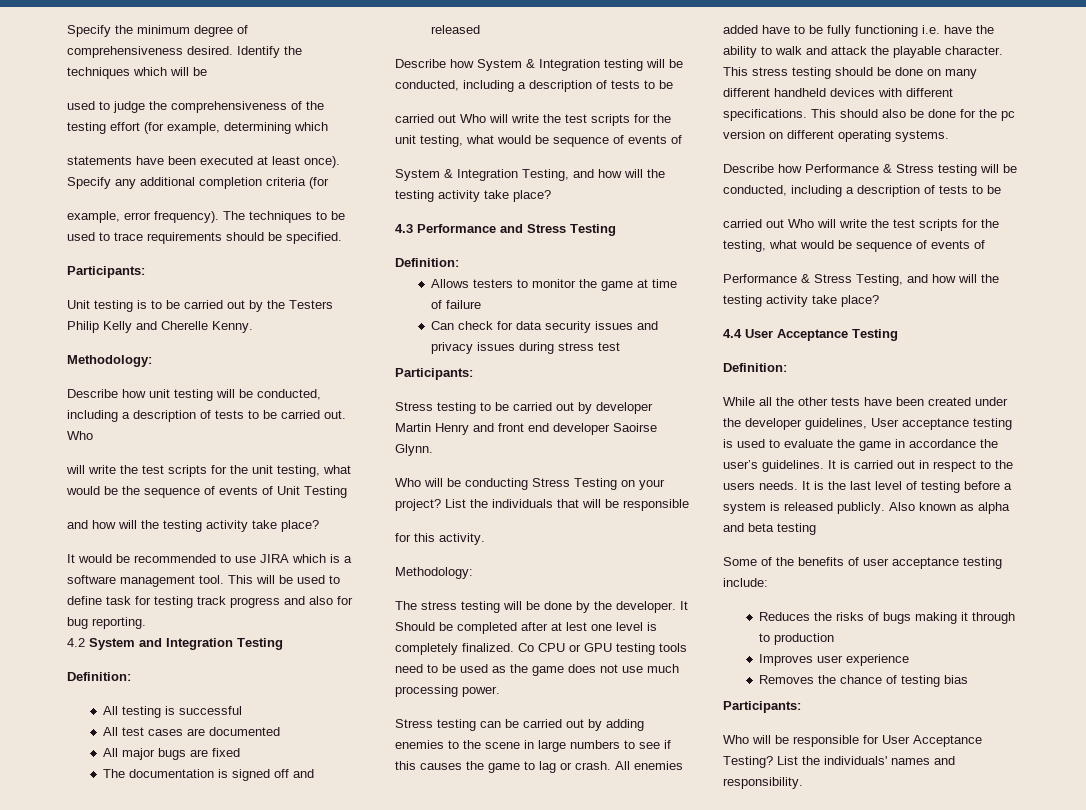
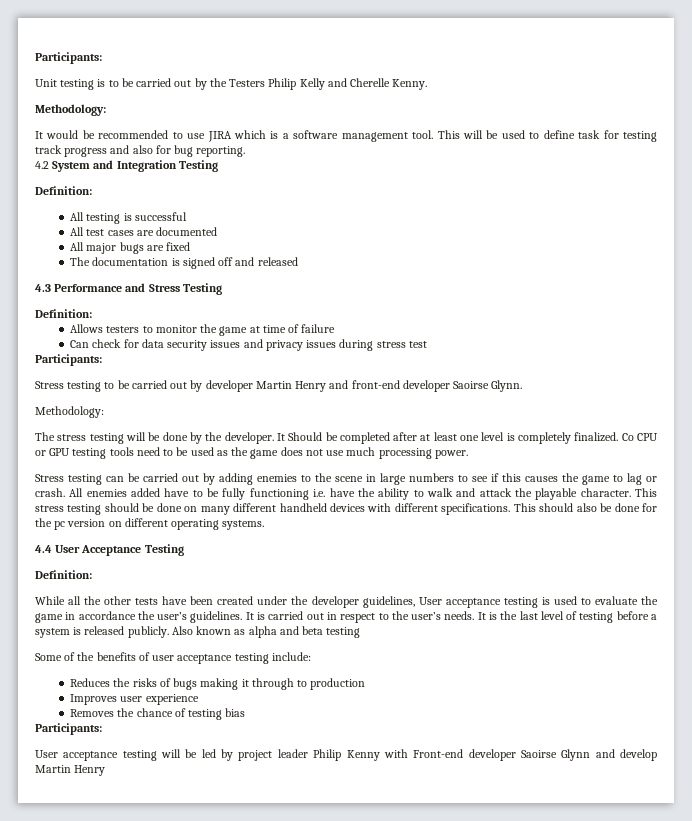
[67,25,248,37] [67,46,302,58] [67,67,207,79] [67,101,324,113] [67,122,328,134] [67,156,340,168] [67,177,329,189] [67,211,345,223] [67,232,342,244] Specify the minimum degree of comprehensiveness desired. Identify the techniques which will be // used to judge the comprehensiveness of the testing effort (for example, determining which // statements have been executed at least once). Specify any additional completion criteria (for // example, error frequency). The techniques to be used to trace requirements should be specified. // -> (35, 58) none
[67,389,321,401] [67,410,346,422] [67,431,93,440] [66,465,351,477] [66,486,347,498] [67,520,319,532] // Describe how unit testing will be conducted, including a description of tests to be carried out. Who // will write the test scripts for the unit testing, what would be the sequence of events of Unit Testing // and how will the testing activity take place? -> (106, 110) none
[395,59,683,71] [395,80,673,92] [395,114,671,126] [395,135,682,147] [395,169,665,181] [395,190,551,202] // Describe how System & Integration testing will be conducted, including a description of tests to be // carried out Who will write the test scripts for the unit testing, what would be sequence of events of // System & Integration Testing, and how will the testing activity take place? -> (298, 261) none
[498,423,549,432] front end -> [351,380,400,389] front-end
[395,478,665,490] [395,499,689,511] [395,533,485,545] // Who will be conducting Stress Testing on your project? List the individuals that will be responsible // for this activity. -> (523, 386) none
[566,622,587,631] lest -> [433,432,457,441] least
[723,164,1017,176] [723,185,1001,197] [723,219,999,231] [723,240,985,252] [723,274,999,286] [723,295,879,307] // Describe how Performance & Stress testing will be conducted, including a description of tests to be // carried out Who will write the test scripts for the testing, what would be sequence of events of // Performance & Stress Testing, and how will the testing activity take place? -> (265, 525) none
[723,482,755,490] users -> [411,612,442,620] user’s
[723,735,982,747] [723,756,955,768] [723,777,803,789] Who will be responsible for User Acceptance Testing? List the individuals' names and responsibility. -> [35,749,658,761] [35,765,106,776] User acceptance testing will be led by project leader Philip Kenny with Front-end developer Saoirse Glynn and develop Martin Henry

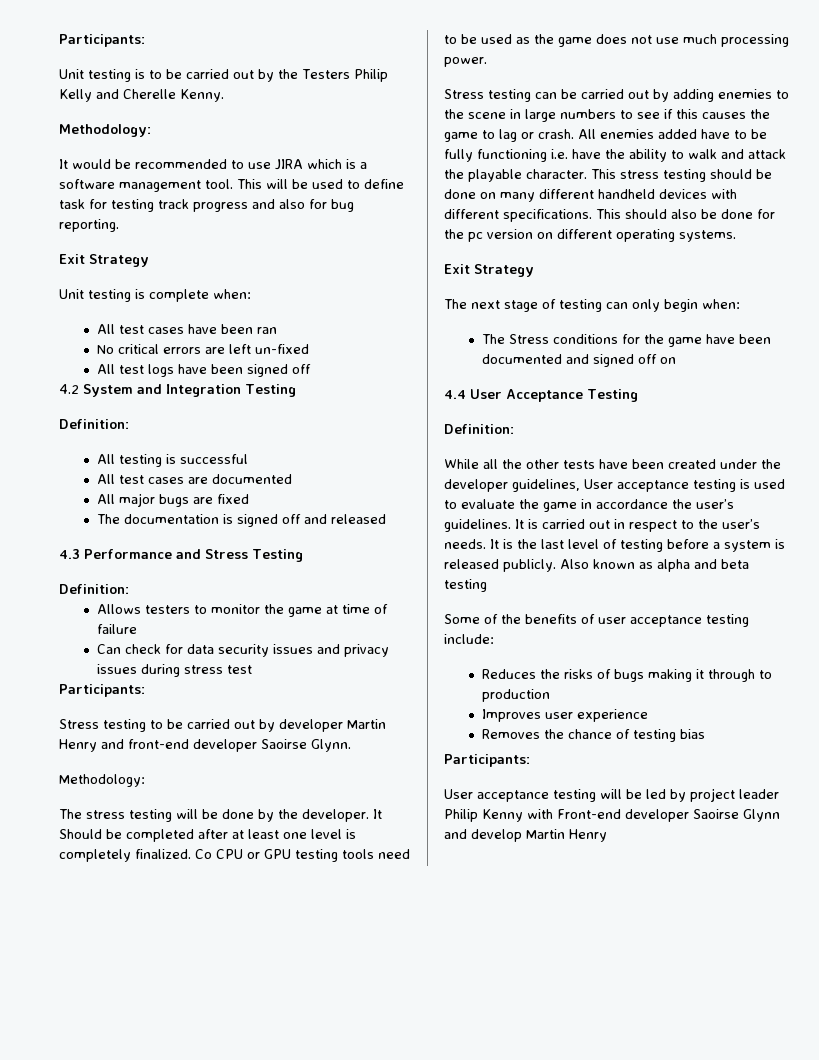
(246, 151) none -> [59,254,149,267] [59,289,251,302] [97,324,278,334] [97,344,310,354] [97,364,312,377] // Exit Strategy // Unit testing is complete when: // All test cases have been ran // No critical errors are left un-fixed // All test logs have been signed off
(265, 525) none -> [444,264,534,277] [444,299,740,312] [482,334,772,347] [482,354,677,367] // Exit Strategy // The next stage of testing can only begin when: // The Stress conditions for the game have been documented and signed off on

